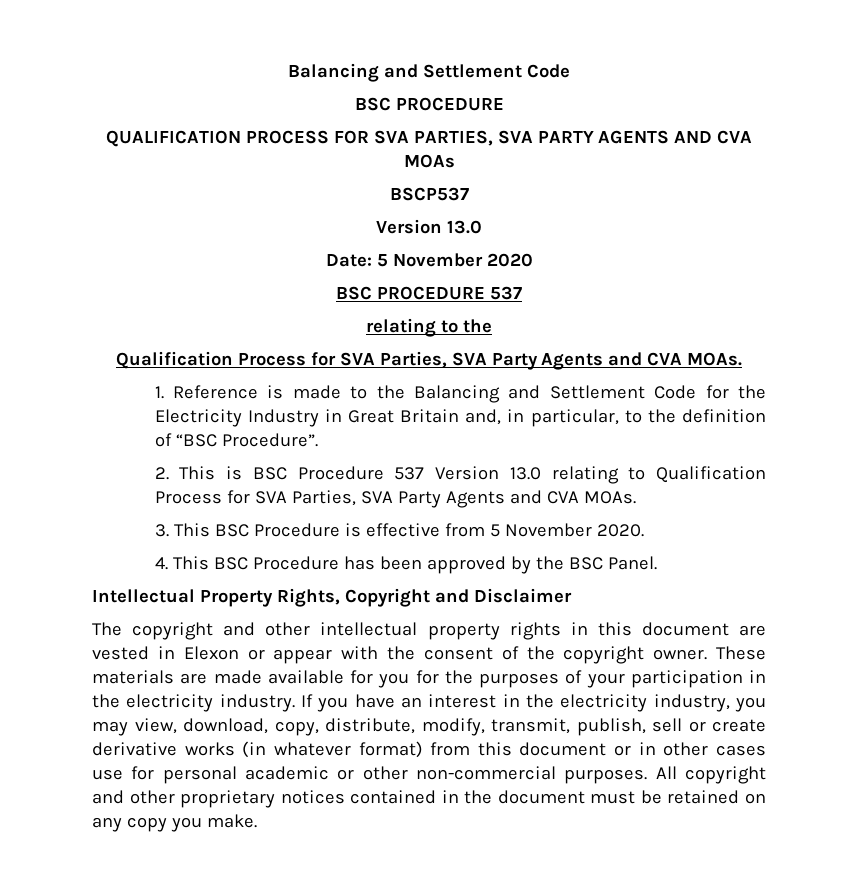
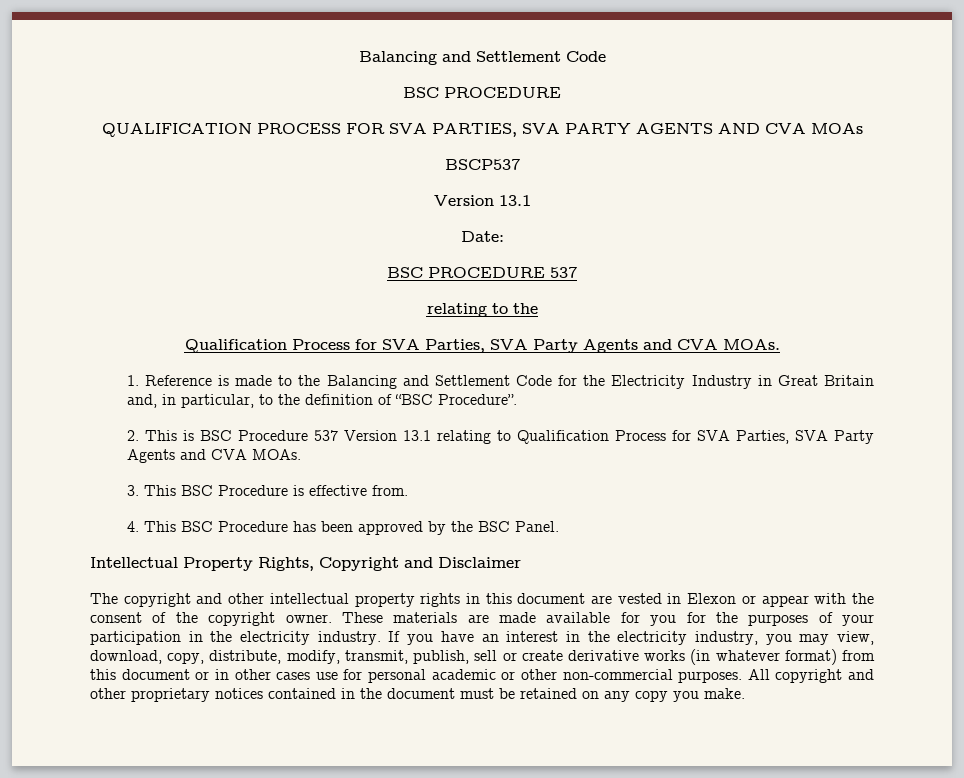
[446,220,482,234] 13.0 -> [498,195,531,206] 13.1
[376,253,533,267] 5 November 2020 -> (504, 236) none
[509,467,541,480] 13.0 -> [402,430,431,441] 13.1
[444,523,644,537] from 5 November 2020. -> [371,485,408,496] from.

